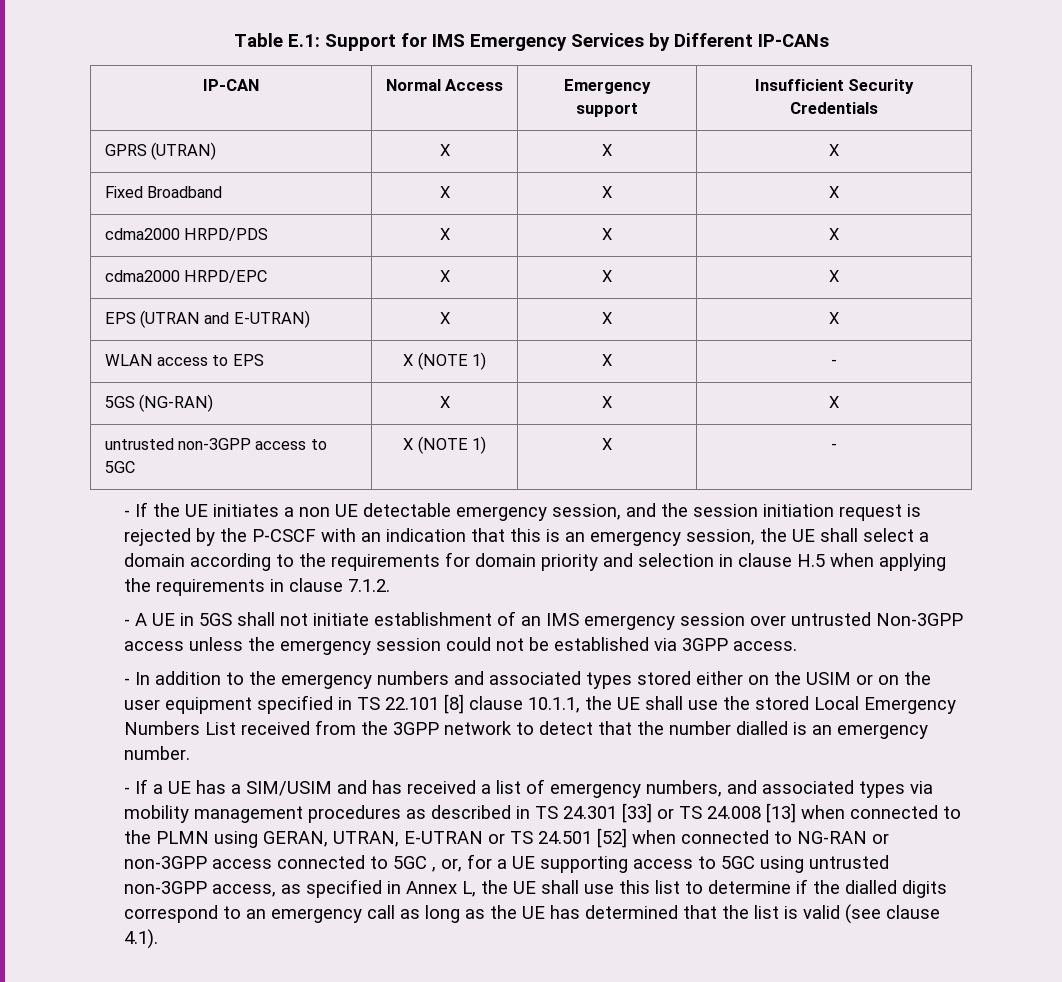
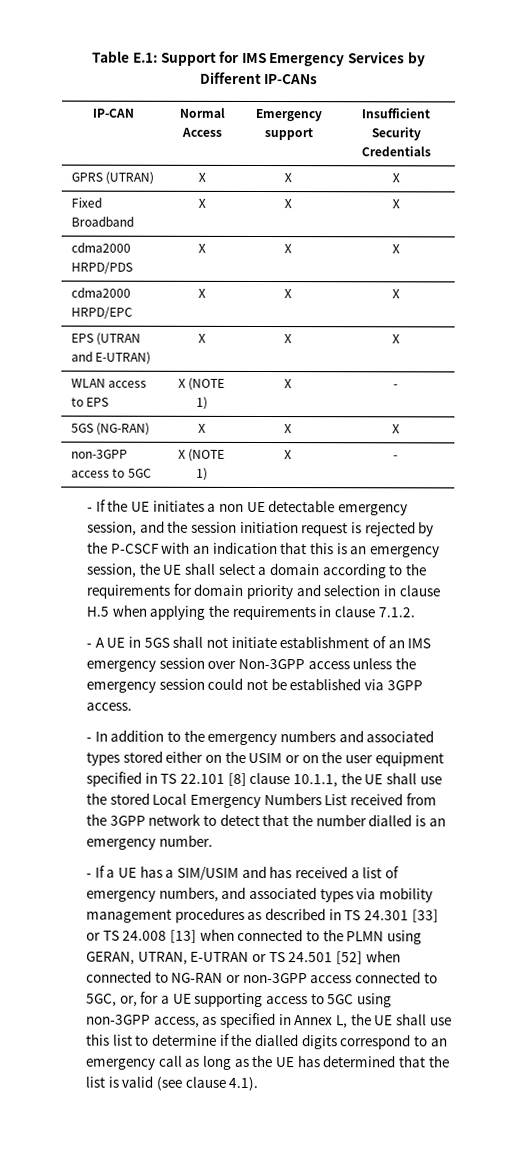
[104,438,174,450] untrusted -> (400, 429) none
[791,612,872,626] untrusted -> (237, 664) none
[393,856,437,872] 5GC , -> [86,993,118,1007] 5GC,
[809,855,890,869] untrusted -> (392, 1000) none

